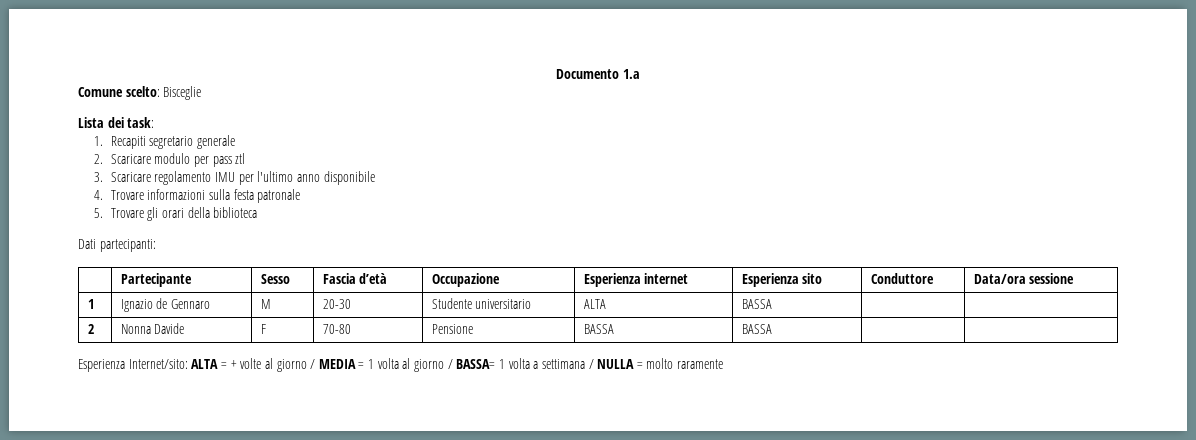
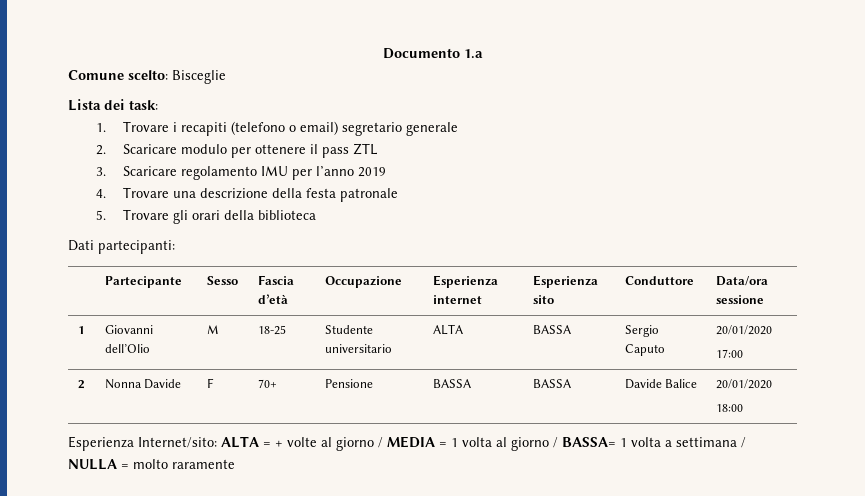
[110,136,146,149] Recapiti -> [123,121,339,136] Trovare i recapiti (telefono o email)
[212,153,246,167] pass ztl -> [255,143,378,158] ottenere il pass ZTL
[257,171,375,185] l'ultimo anno disponibile -> [316,166,387,177] l’anno 2019
[147,189,231,200] informazioni sulla -> [173,188,303,199] una descrizione della
[120,298,211,312] Ignazio de Gennaro -> [104,325,153,334] [104,344,150,353] Giovanni dell’Olio
[322,299,351,309] 20-30 -> [257,325,286,335] 18-25
(772, 304) | -> [624,325,659,337] [624,344,665,356] [715,325,772,335] [715,349,743,358] Sergio Caputo | 20/01/2020 // 17:00
[322,324,351,334] 70-80 -> [257,379,277,388] 70+
(772, 329) | -> [624,379,698,389] [715,379,772,389] [715,404,743,412] Davide Balice | 20/01/2020 // 18:00

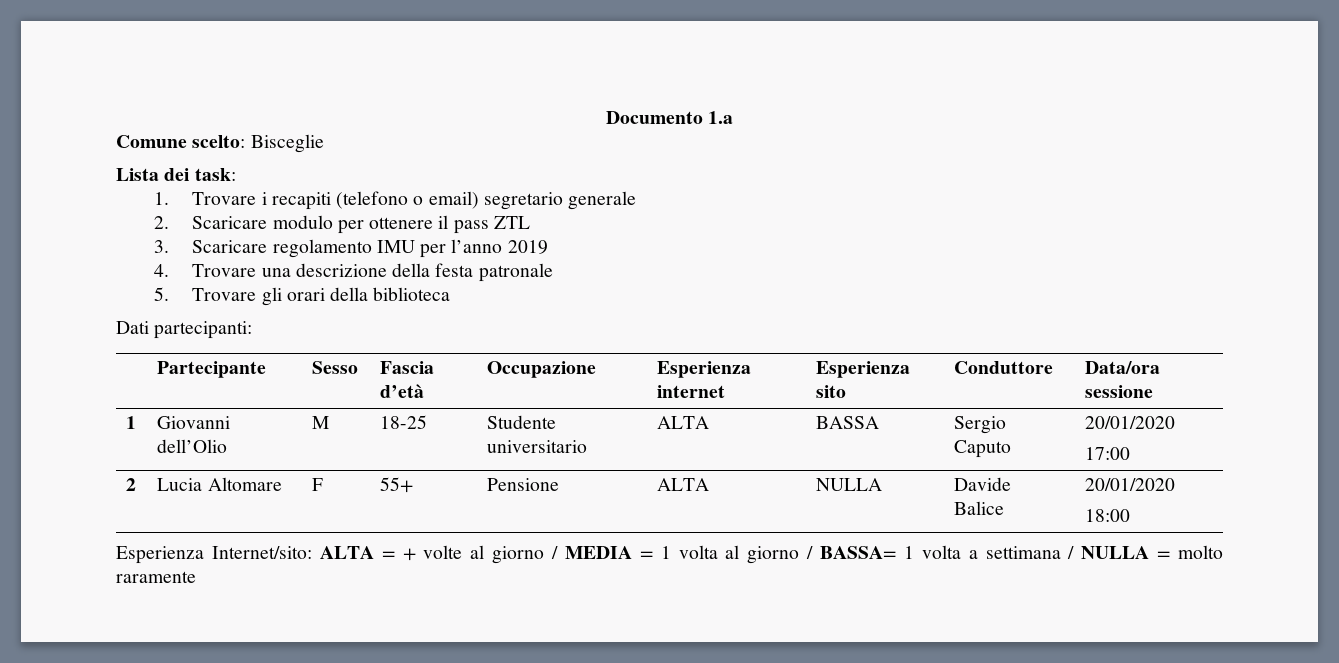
[104,379,182,389] Nonna Davide -> [157,477,282,491] Lucia Altomare
[257,379,277,388] 70+ -> [380,477,414,493] 55+
[432,379,471,388] [532,379,571,388] BASSA | BASSA -> [657,478,710,491] [816,478,883,491] ALTA | NULLA

